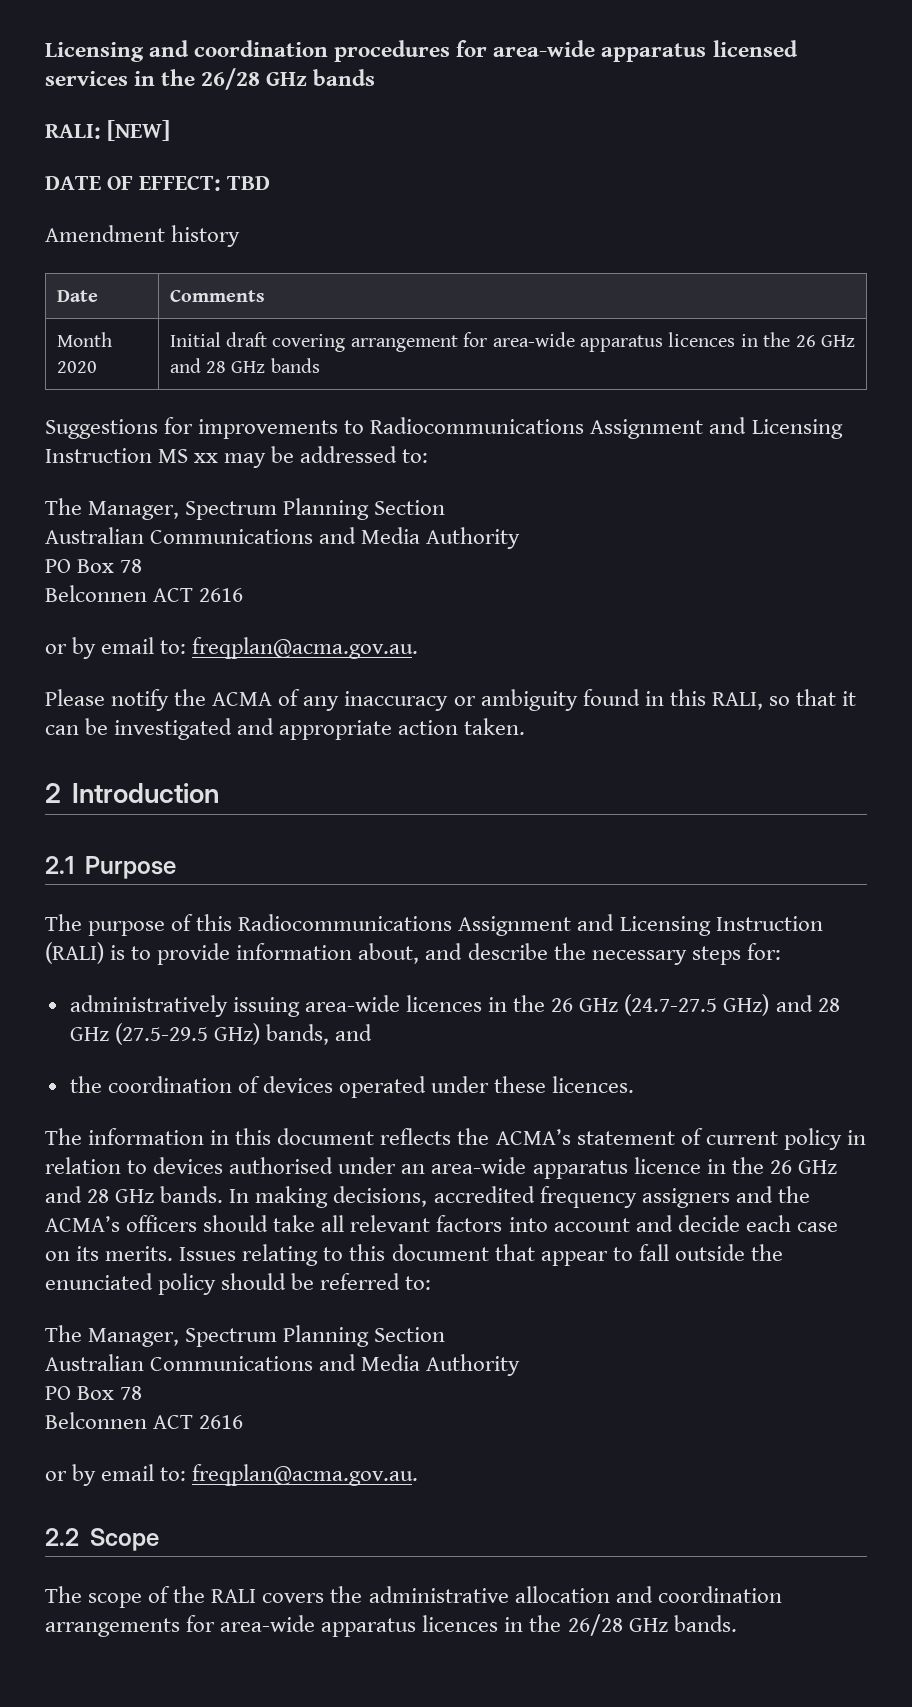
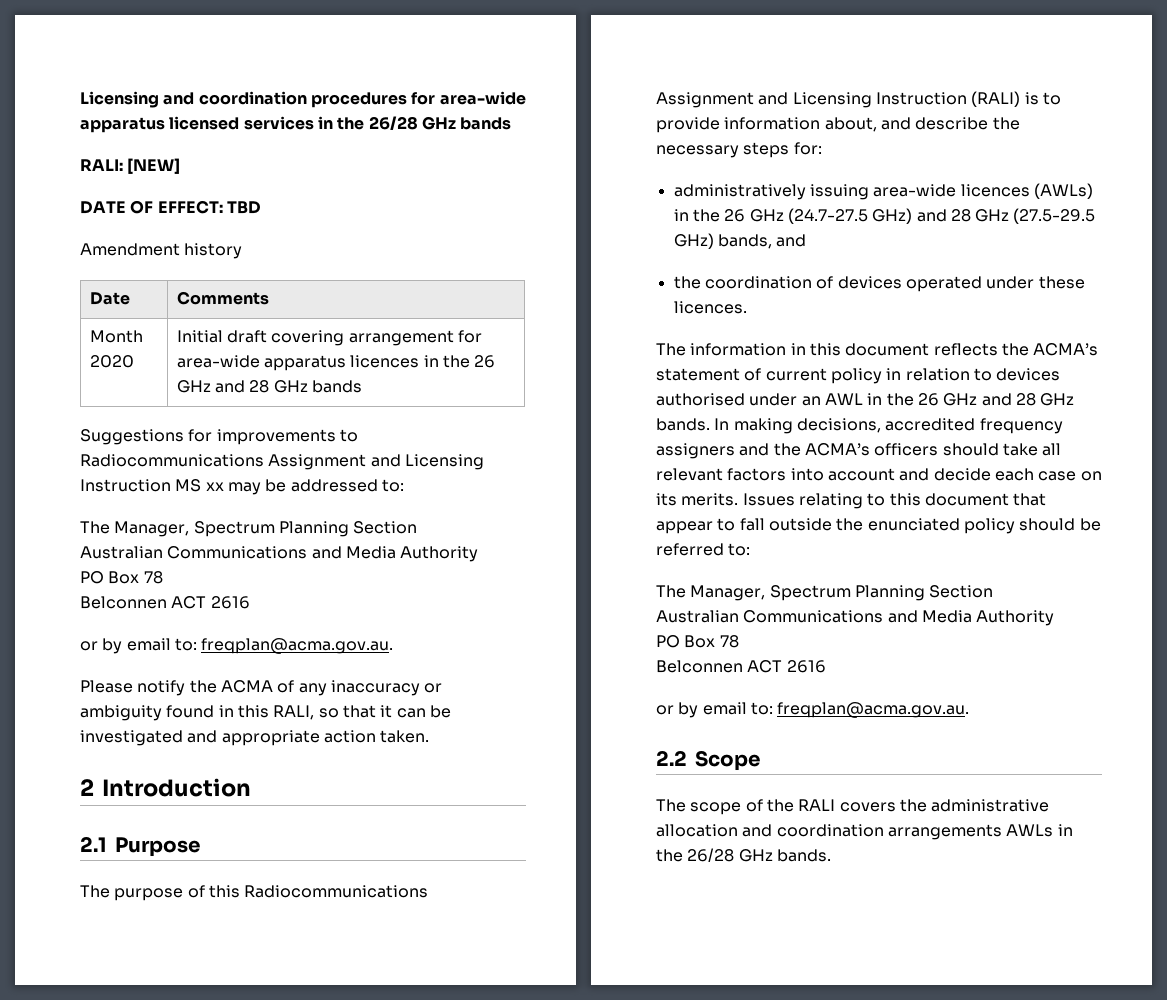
(482, 1003) none -> [1033,183,1093,199] (AWLs)
[431,1157,701,1179] area-wide apparatus licence -> [824,393,863,405] AWL
[186,1615,499,1637] for area-wide apparatus licences -> [1006,824,1054,837] AWLs

